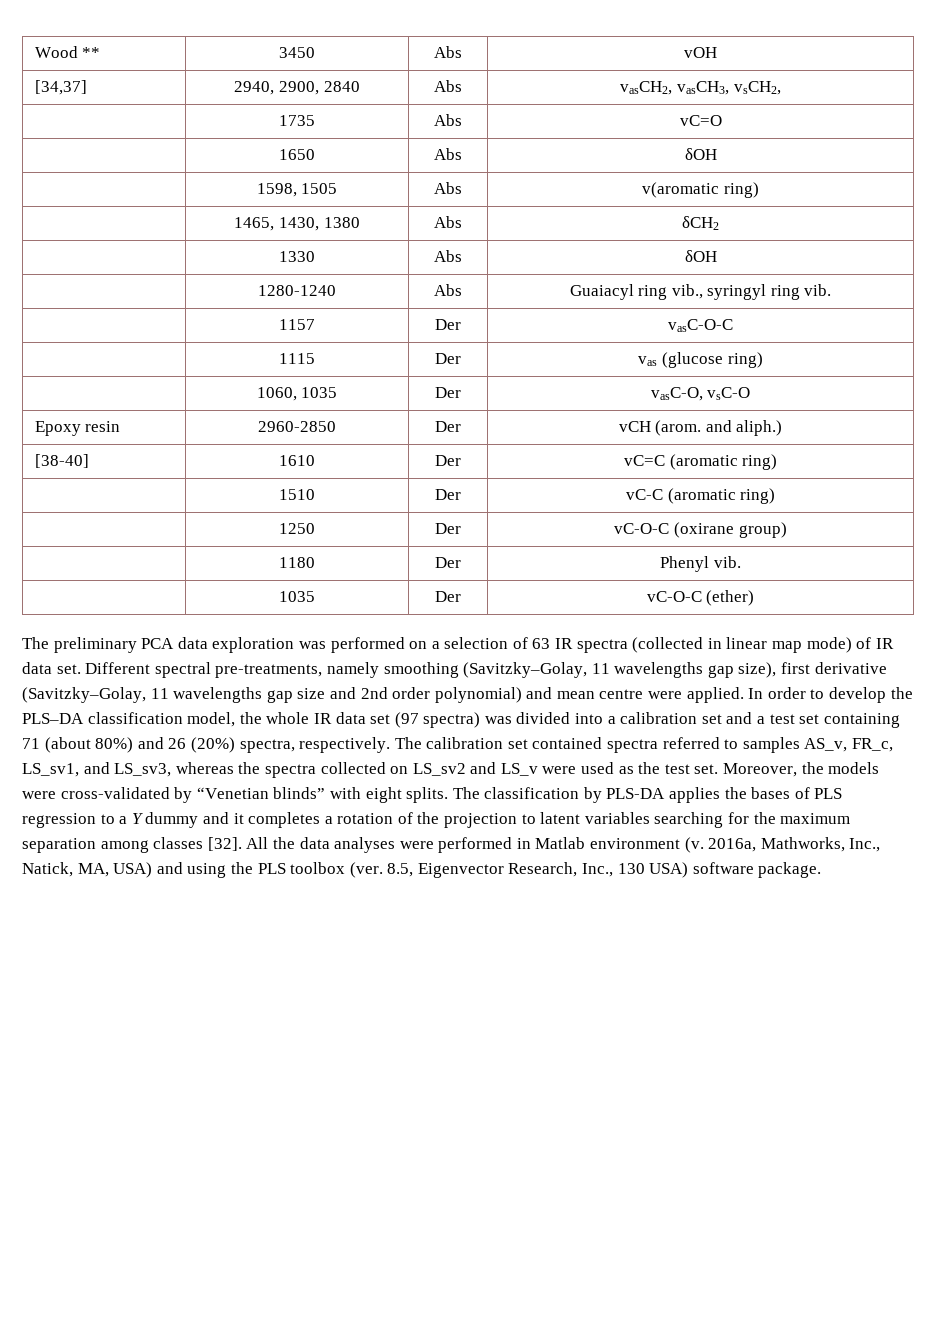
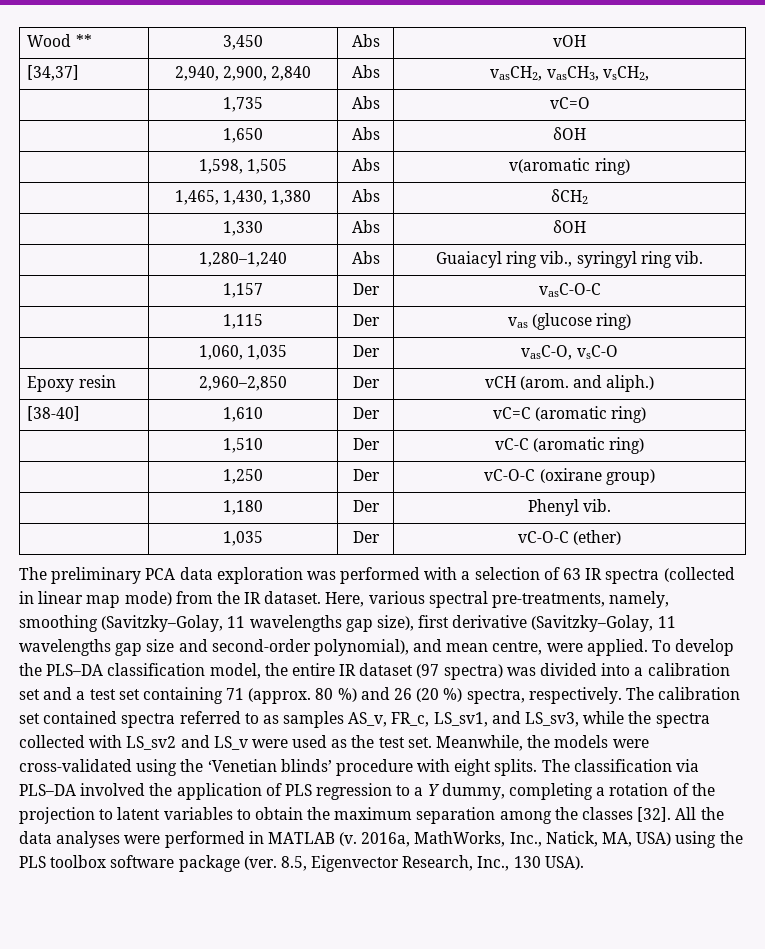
[279,47,315,58] 3450 -> [223,35,263,50] 3,450
[234,81,360,95] 2940, 2900, 2840 -> [174,66,312,81] 2,940, 2,900, 2,840
[279,115,315,126] 1735 -> [223,97,263,112] 1,735
[279,149,315,160] [434,148,462,160] [684,148,717,160] [256,183,338,197] 1650 | Abs | δOH // | 1598, 1505 -> [223,128,263,143] [351,127,380,140] [553,127,586,140] [198,159,288,174] 1,650 | Abs | δOH // | 1,598, 1,505
[234,217,360,231] 1465, 1430, 1380 -> [174,190,312,205] 1,465, 1,430, 1,380
[279,251,315,262] [434,250,462,262] [684,250,717,262] [258,285,336,296] 1330 | Abs | δOH // | 1280-1240 -> [223,221,263,236] [351,220,380,233] [553,220,586,233] [199,252,287,267] 1,330 | Abs | δOH // | 1,280–1,240
[279,319,315,330] 1157 -> [223,283,263,298] 1,157
[279,353,315,364] 1115 -> [223,314,263,329] 1,115
[256,387,338,401] 1060, 1035 -> [198,345,288,360] 1,060, 1,035
[258,421,336,432] 2960-2850 -> [199,376,287,391] 2,960–2,850
[279,455,315,466] 1610 -> [223,407,263,422] 1,610
[279,489,315,500] 1510 -> [223,438,263,453] 1,510
[279,523,315,534] 1250 -> [223,469,263,484] 1,250
[279,557,315,568] 1180 -> [223,500,263,515] 1,180
[279,591,315,602] 1035 -> [223,531,263,546] 1,035
[409,641,428,649] on -> [424,567,458,580] with
[856,637,894,649] [22,662,151,674] of IR data set. Different -> [175,591,425,607] from the IR dataset. Here, various
[326,662,379,678] namely -> [609,591,670,608] namely,
[360,687,522,703] 2nd order polynomial) -> [211,639,409,656] second-order polynomial),
[599,689,644,699] centre -> [492,641,543,655] centre,
[748,687,825,699] In order to -> [652,640,672,652] To
[266,712,391,724] whole IR data set -> [291,663,414,676] entire IR dataset
[44,737,235,753] (about 80%) and 26 (20%) -> [248,687,463,704] (approx. 80 %) and 26 (20 %)
(739, 744) none -> [262,715,279,724] as
[175,762,234,774] whereas -> [583,711,625,724] while
[390,766,409,774] on -> [89,735,123,748] with
[723,763,798,777] Moreover, -> [436,735,524,751] Meanwhile,
[174,787,326,803] by “Venetian blinds” -> [136,759,413,776] using the ‘Venetian blinds’ procedure
[583,787,791,803] by PLS-DA applies the bases -> [676,759,700,772] [19,783,262,800] via PLS–DA involved the application
[145,812,321,828] dummy and it completes -> [441,783,594,800] dummy, completing
[654,812,750,828] searching for -> [236,807,303,820] to obtain
(149, 846) none -> [554,807,578,820] the
[535,837,681,849] Matlab environment -> [267,832,335,844] MATLAB
[760,837,845,852] Mathworks, -> [414,831,506,847] MathWorks,
[156,862,183,874] and -> (672, 839) none
(346, 868) none -> [110,855,240,872] software package
[649,862,822,878] USA) software package. -> [544,856,584,870] USA).

